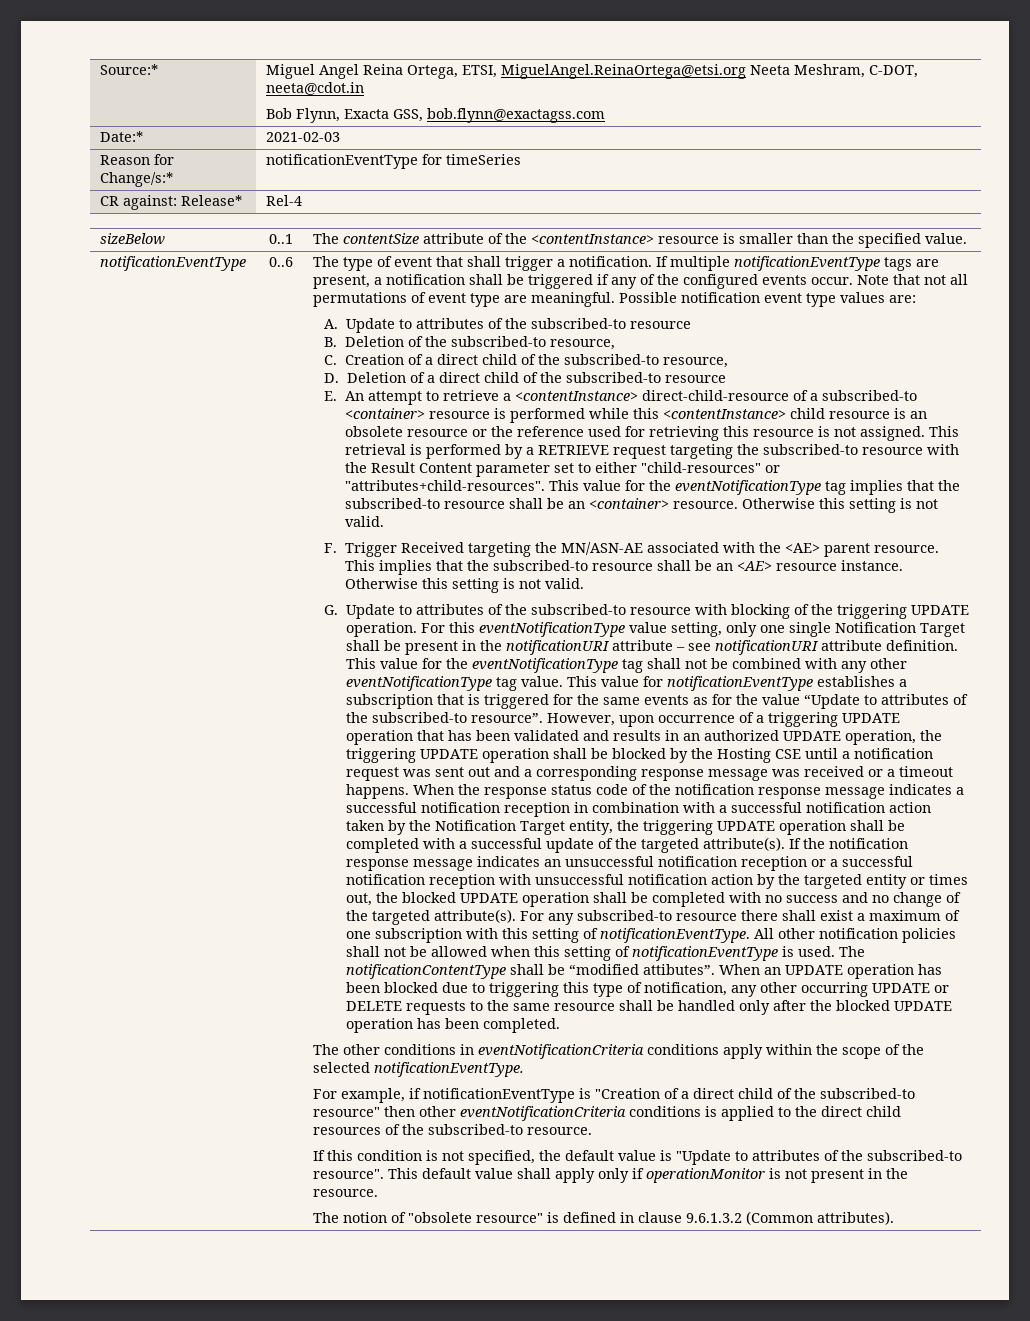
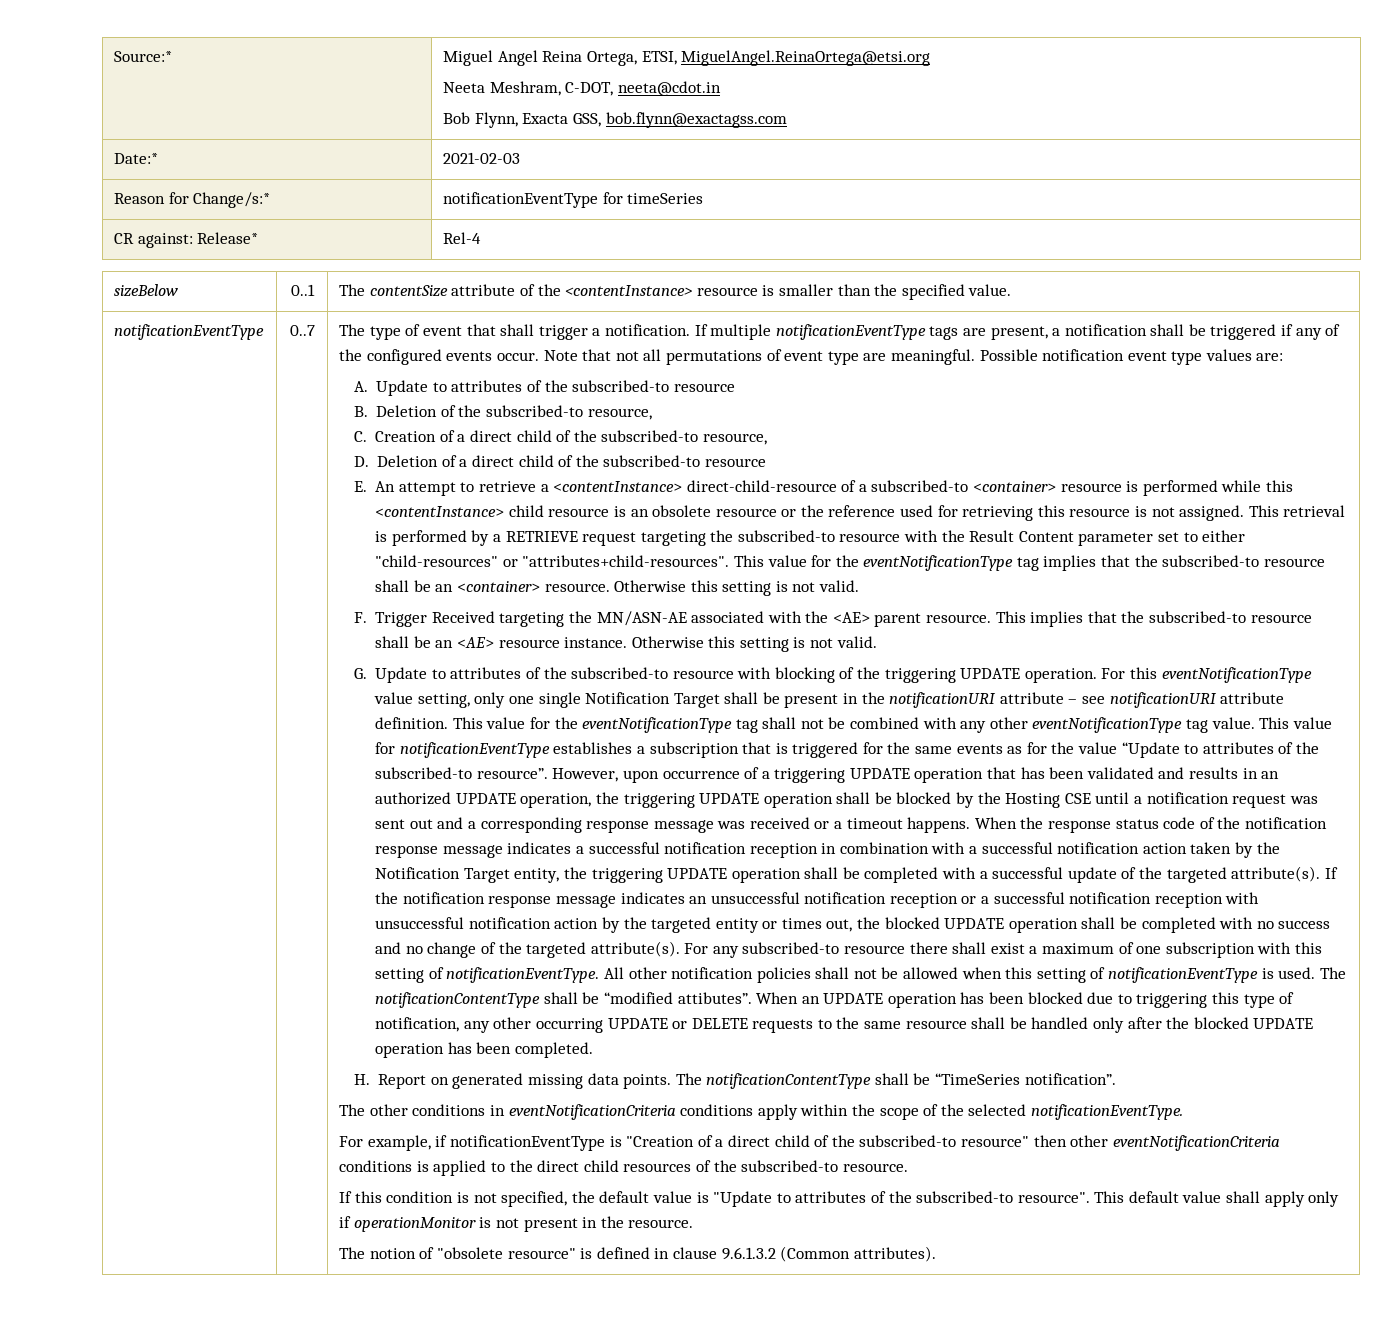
(747, 71) none -> (931, 58) //
[268,257,293,267] 0..6 -> [289,325,315,336] 0..7
(560, 1025) none -> [353,1073,1116,1089] // H. Report on generated missing data points. The notificationContentType shall be “TimeSeries notification”.

